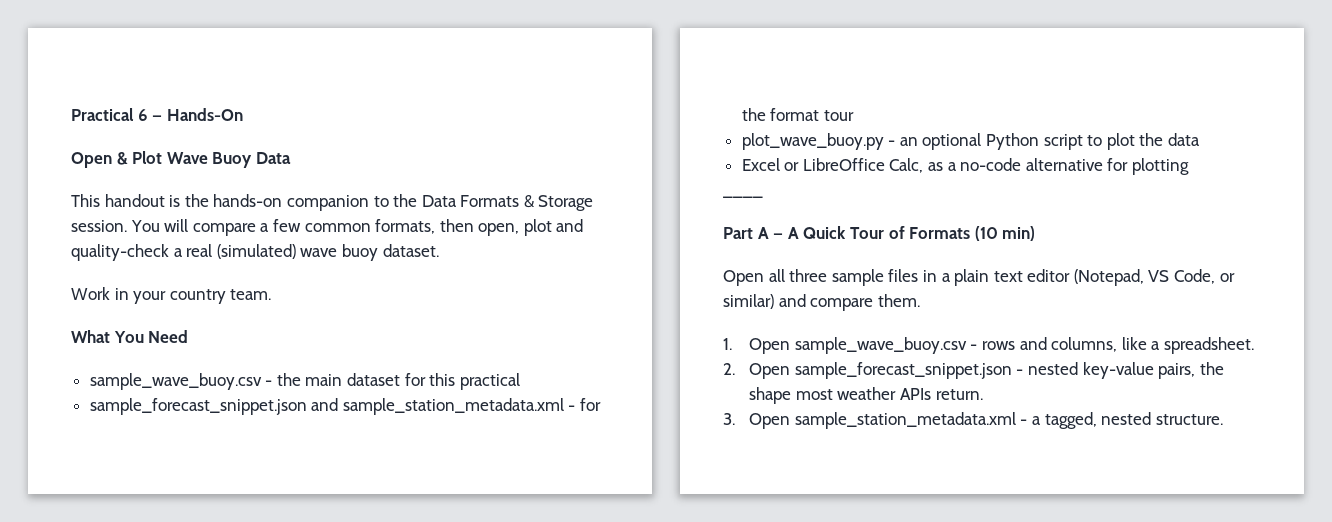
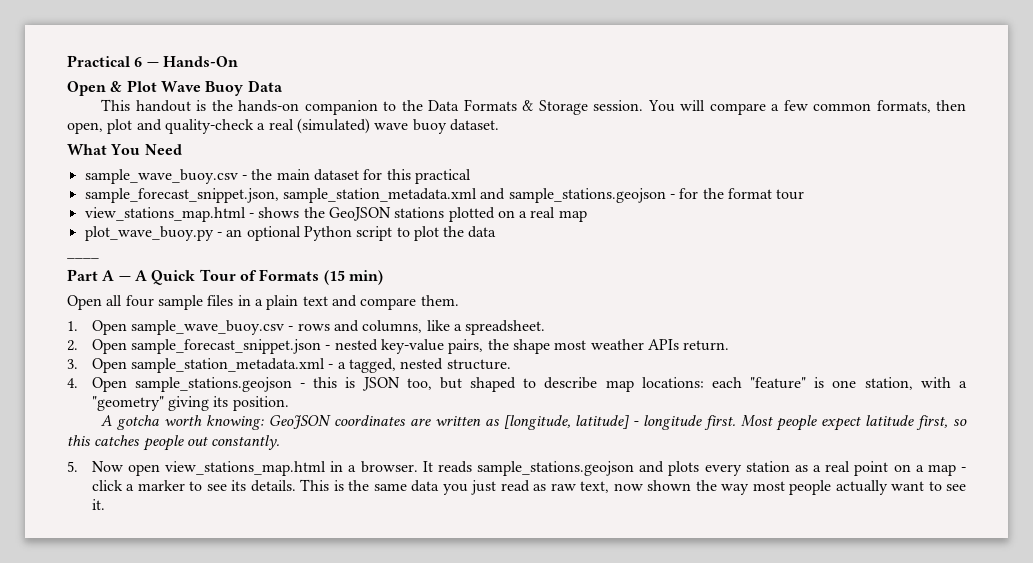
[71,287,272,304] // Work in your country team. -> (499, 125) none
[89,398,564,415] sample_forecast_snippet.json and sample_station_metadata.xml -> [84,188,666,203] sample_forecast_snippet.json, sample_station_metadata.xml and sample_stations.geojson
(854, 115) none -> [84,207,587,222] // view_stations_map.html - shows the GeoJSON stations plotted on a real map
[741,158,1190,175] // Excel or LibreOffice Calc, as a no-code alternative for plotting -> (497, 232) none
[974,226,998,241] (10 -> [323,270,345,285] (15
[789,269,828,282] three -> [125,295,154,307] four
[1027,269,1235,286] [723,294,774,309] editor (Notepad, VS Code, or similar) -> (328, 301) none
(1223, 419) none -> [67,377,968,392] [91,396,289,411] [100,415,967,431] [67,435,281,451] [67,461,966,476] [91,479,966,495] [91,499,105,510] // 4. Open sample_stations.geojson - this is JSON too, but shaped to describe map locations: each "feature" is one station, with a "geometry" giving its position. // A gotcha worth knowing: GeoJSON coordinates are written as [longitude, latitude] - longitude first. Most people expect latitude first, so this catches people out constantly. // 5. Now open view_stations_map.html in a browser. It reads sample_stations.geojson and plots every station as a real point on a map - click a marker to see its details. This is the same data you just read as raw text, now shown the way most people actually want to see it.

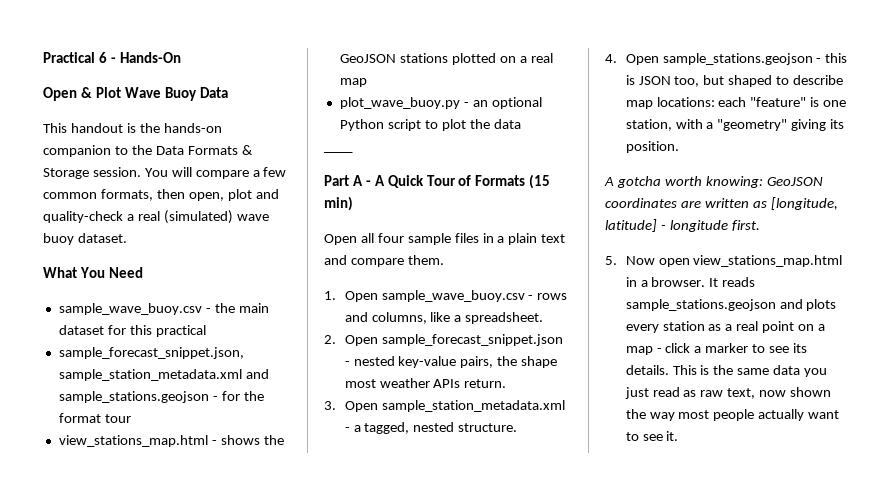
[146,62,159,67] — -> [110,57,116,63] -
[118,276,131,281] — -> [365,180,371,186] -
[741,415,967,431] [67,435,281,451] Most people expect latitude first, so this catches people out constantly. -> (760, 225) none

